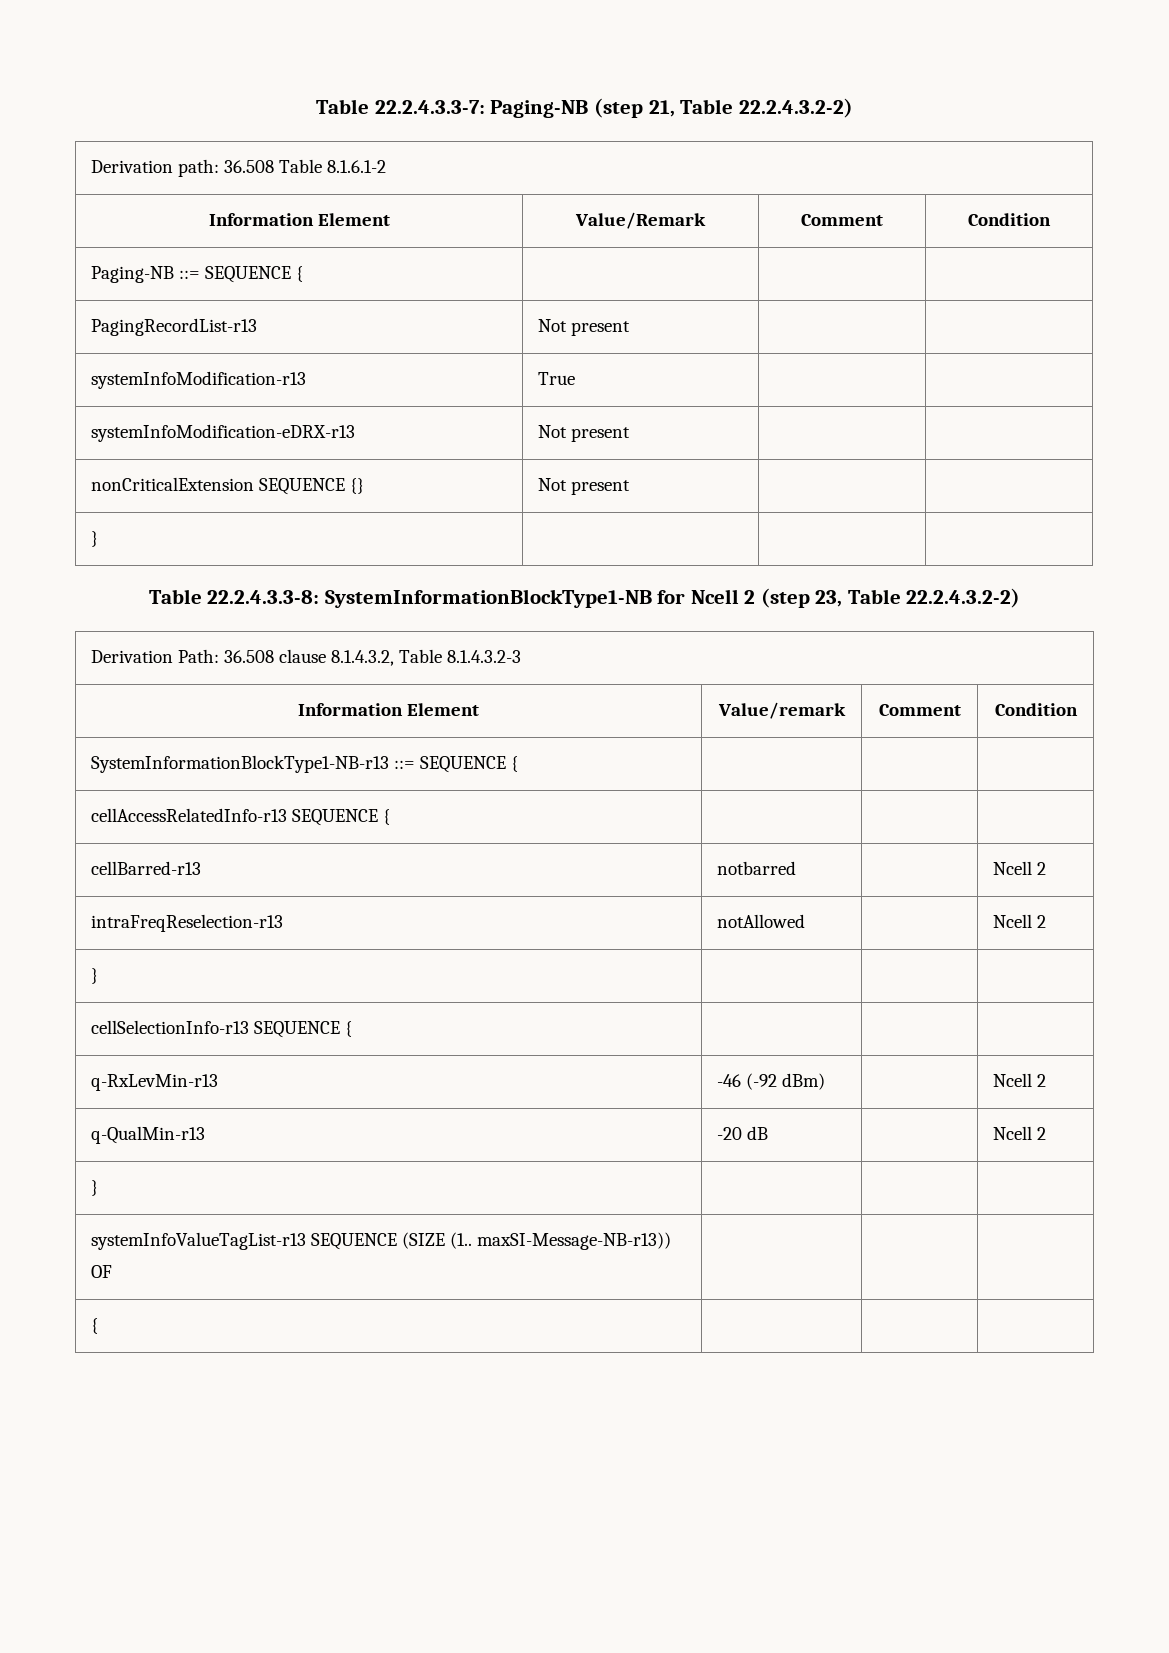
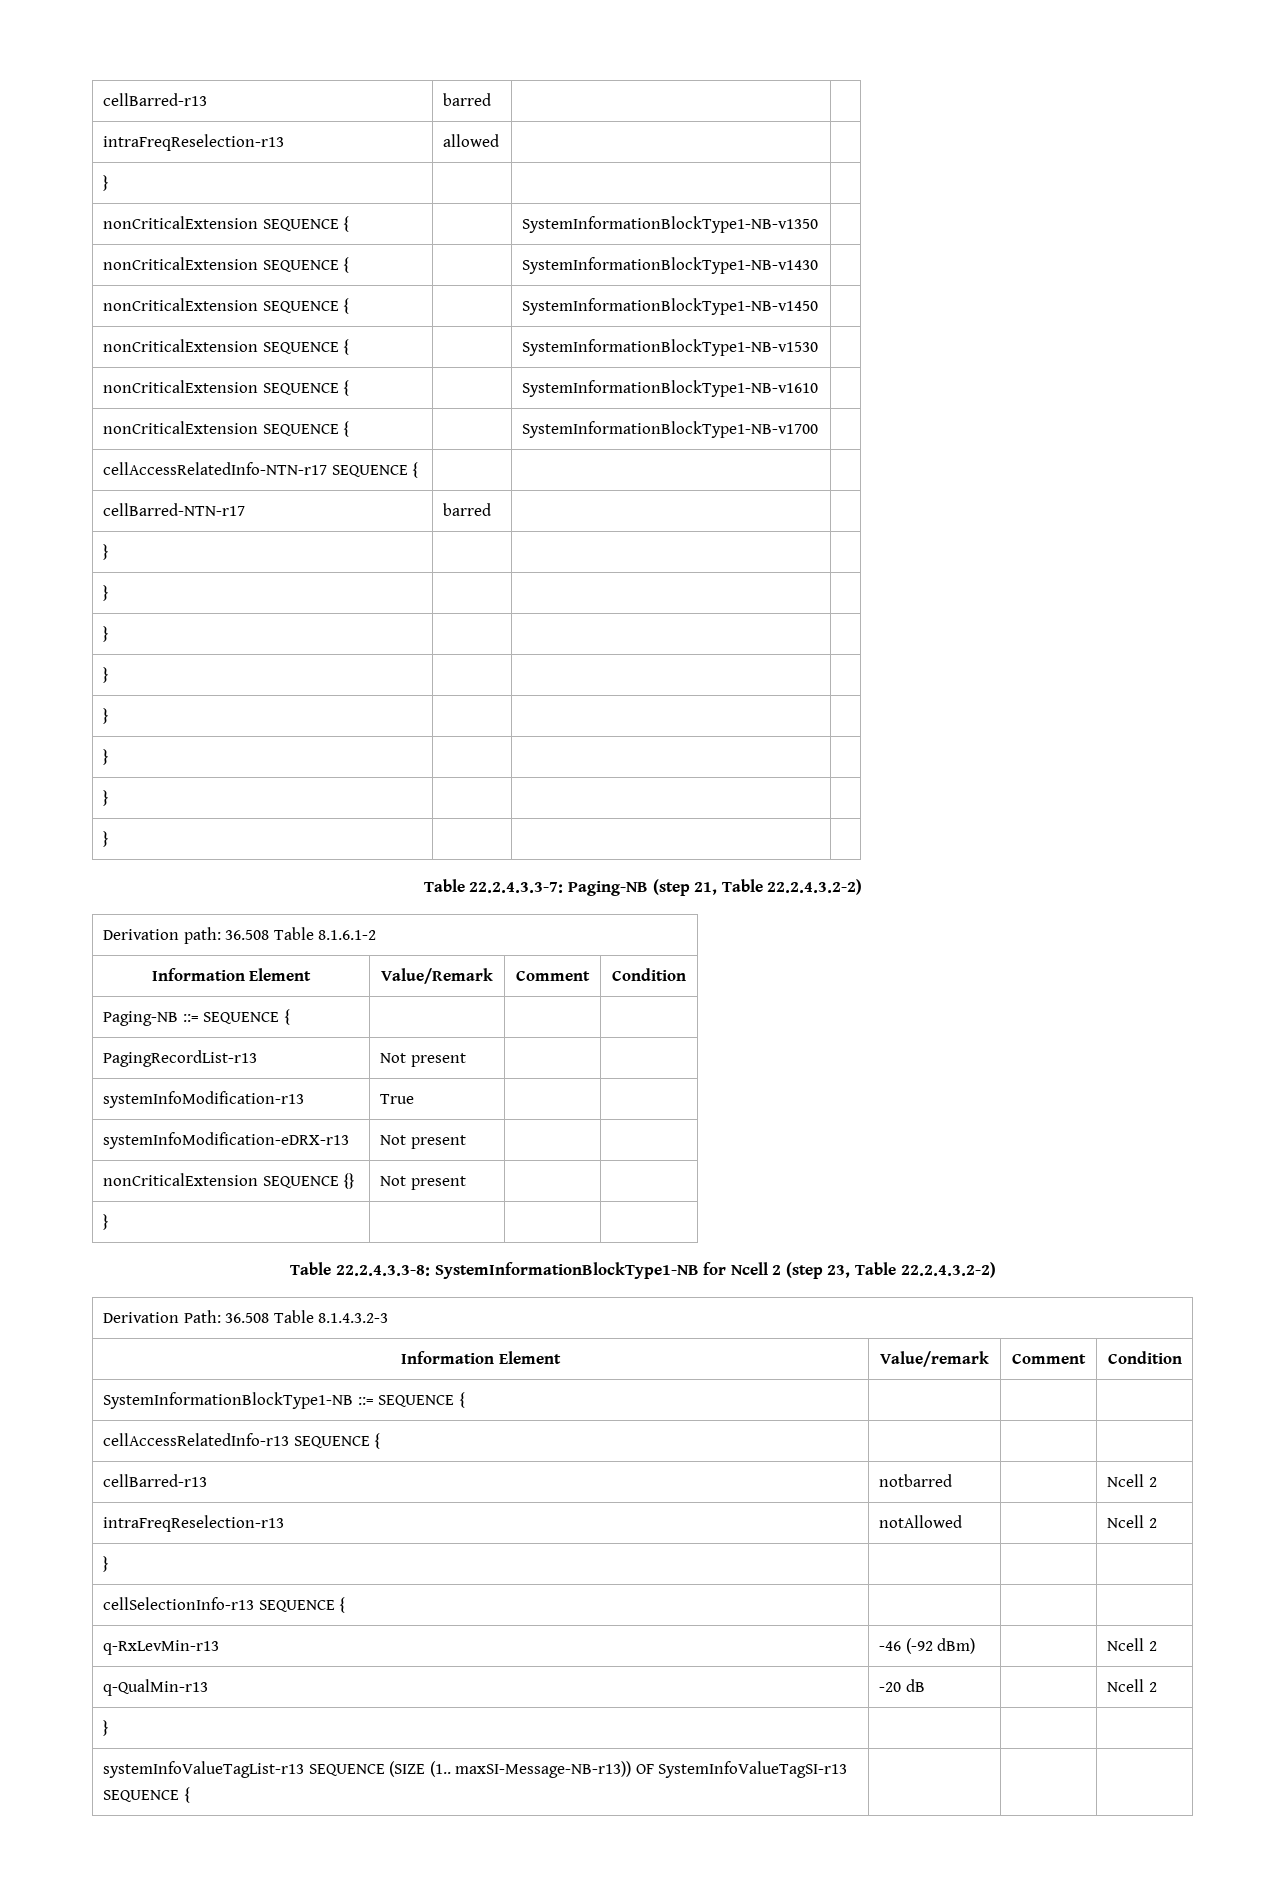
(316, 106) none -> [102,93,207,106] [442,93,491,106] [102,134,284,151] [442,134,499,147] [102,175,109,191] [102,216,350,232] [521,216,818,233] [102,257,350,273] [521,257,818,274] [102,298,350,314] [521,298,818,315] [102,339,350,355] [521,339,818,356] [102,380,350,396] [521,380,818,397] [102,421,350,437] [521,421,818,438] [102,462,419,478] [102,503,245,516] [442,503,491,516] [102,544,109,560] [102,585,109,601] [102,626,109,642] [102,667,109,683] [102,708,109,724] [102,749,109,765] [102,790,109,806] [102,831,109,847] cellBarred-r13 | barred | | // intraFreqReselection-r13 | allowed | | // } | | | // nonCriticalExtension SEQUENCE { | | SystemInformationBlockType1-NB-v1350 | // nonCriticalExtension SEQUENCE { | | SystemInformationBlockType1-NB-v1430 | // nonCriticalExtension SEQUENCE { | | SystemInformationBlockType1-NB-v1450 | // nonCriticalExtension SEQUENCE { | | SystemInformationBlockType1-NB-v1530 | // nonCriticalExtension SEQUENCE { | | SystemInformationBlockType1-NB-v1610 | // nonCriticalExtension SEQUENCE { | | SystemInformationBlockType1-NB-v1700 | // cellAccessRelatedInfo-NTN-r17 SEQUENCE { | | | // cellBarred-NTN-r17 | barred | | // } | | | // } | | | // } | | | // } | | | // } | | | // } | | | // } | | | // } | | | //
[279,649,395,666] clause 8.1.4.3.2, -> (270, 1318) none
[91,755,390,773] SystemInformationBlockType1-NB-r13 -> [102,1392,353,1409] SystemInformationBlockType1-NB
(113, 1271) | | | // -> [658,1761,848,1778] [102,1790,179,1802] SystemInfoValueTagSI-r13 SEQUENCE

